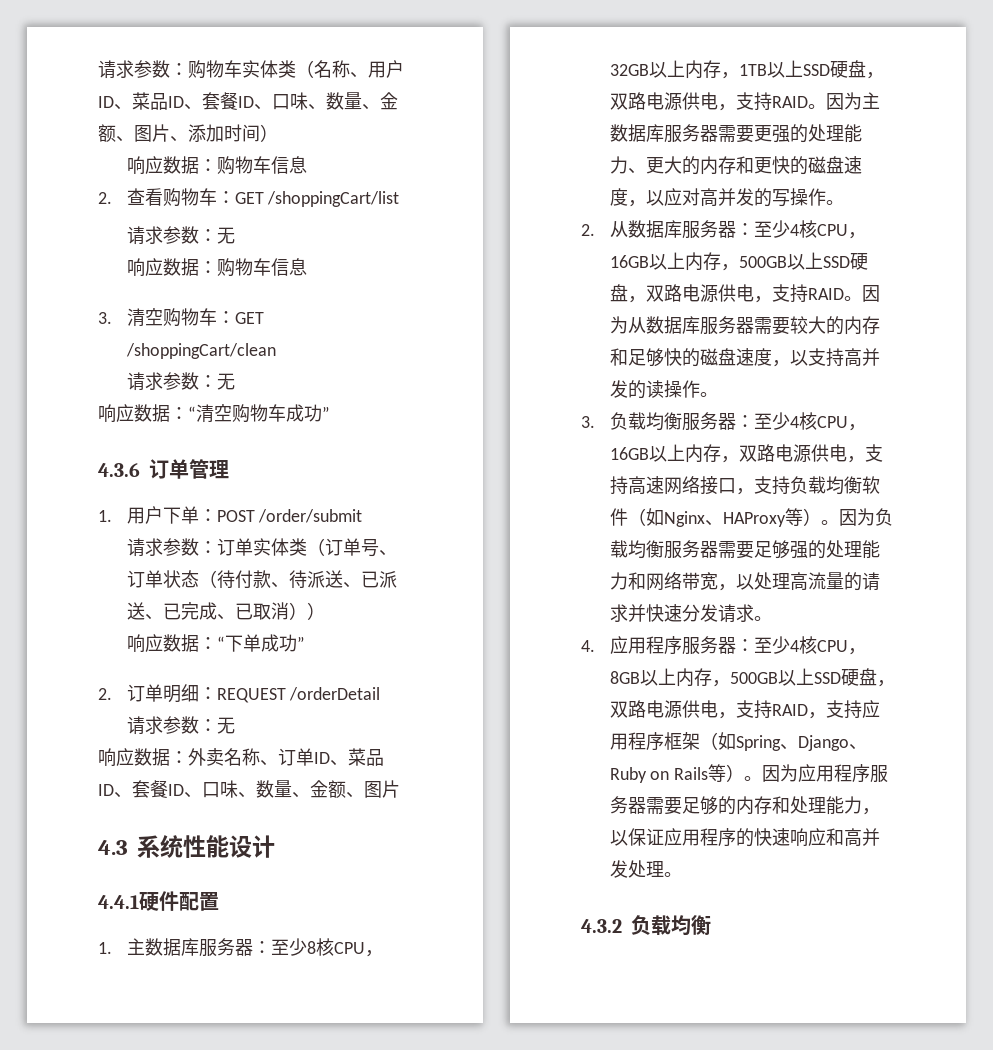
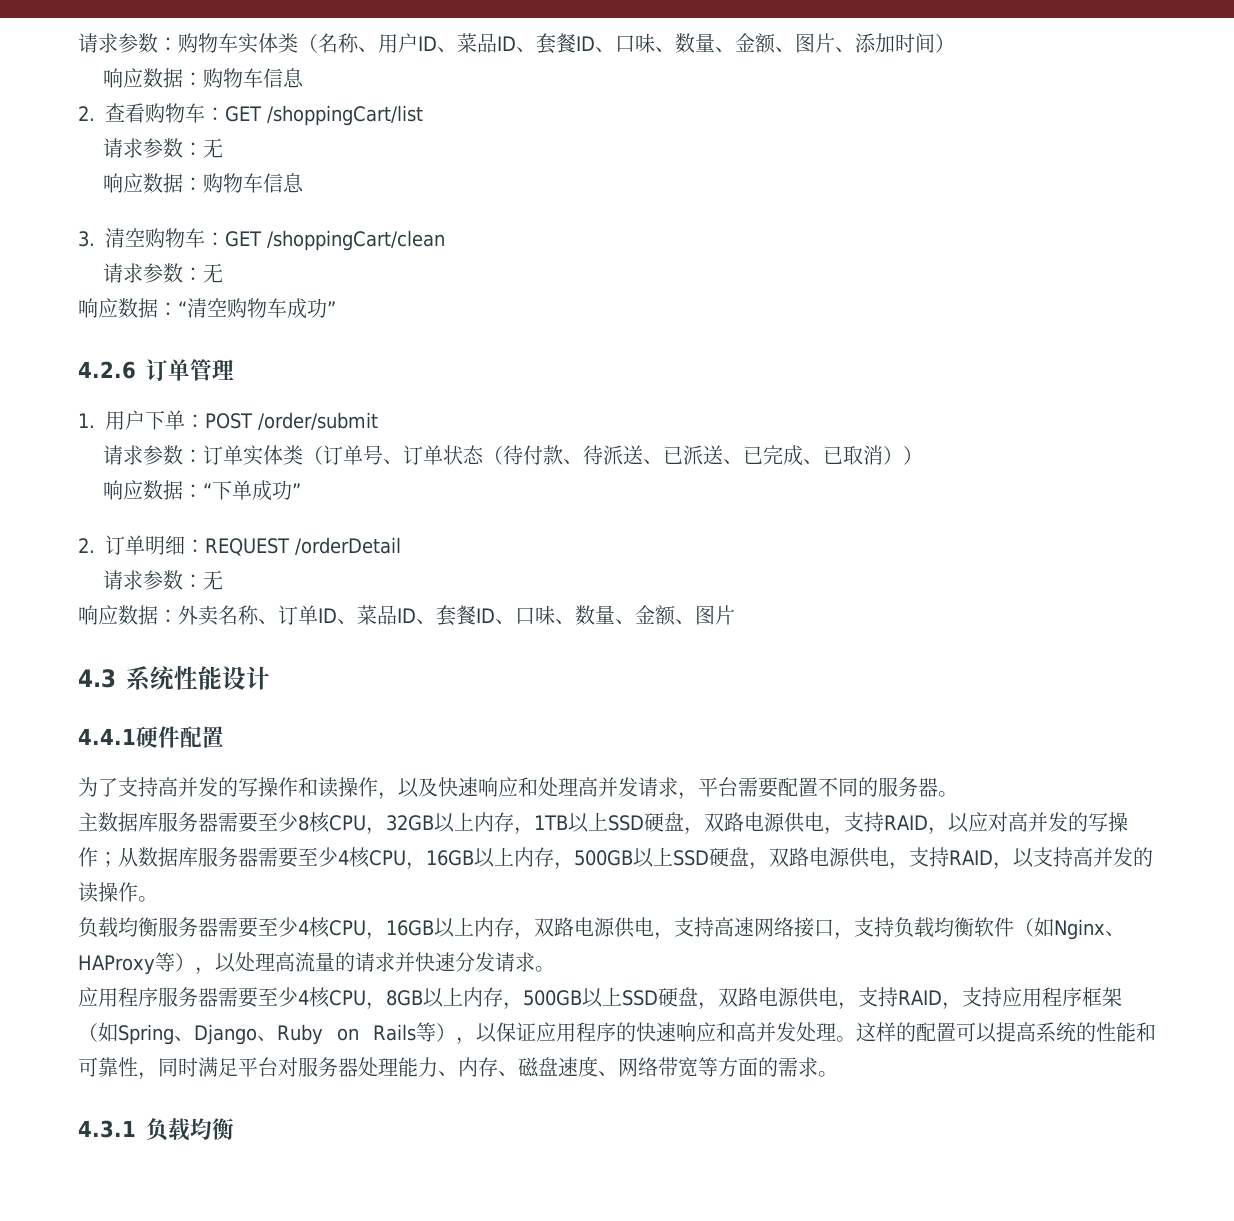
[98,463,140,477] 4.3.6 -> [78,361,136,379] 4.2.6
[98,938,271,957] 1.主数据库服务器： -> [78,777,958,800] [78,812,258,833] 为了支持高并发的写操作和读操作，以及快速响应和处理高并发请求，平台需要配置不同的服务器。 // 主数据库服务器需要
[807,92,880,110] [609,124,862,143] [609,156,862,175] [609,188,628,206] 。因为主数据库服务器需要更强的处理能力、更大的内存和更快的磁盘速度 -> (928, 822) none
[825,200,844,205] [581,220,754,239] 。 // 2.从数据库服务器： -> [98,847,298,868] ；从数据库服务器需要
[843,285,880,302] [609,316,880,335] [609,348,772,367] 。因为从数据库服务器需要较大的内存和足够快的磁盘速度 -> (993, 857) none
[581,412,754,431] 3.负载均衡服务器： -> [78,917,258,938] 负载均衡服务器需要
[820,508,893,526] [609,540,880,559] [609,572,718,591] 。因为负载均衡服务器需要足够强的处理能力和网络带宽 -> (195, 962) none
[581,636,754,655] 4.应用程序服务器： -> [78,987,258,1008] 应用程序服务器需要
[744,764,889,783] [609,796,862,815] 。因为应用程序服务器需要足够的内存和处理能力 -> (456, 1032) none
[581,919,622,933] // 4.3.2 -> [856,1022,1156,1043] [78,1056,838,1080] [78,1120,136,1138] 这样的配置可以提高系统的性能和可靠性，同时满足平台对服务器处理能力、内存、磁盘速度、网络带宽等方面的需求。 // 4.3.1

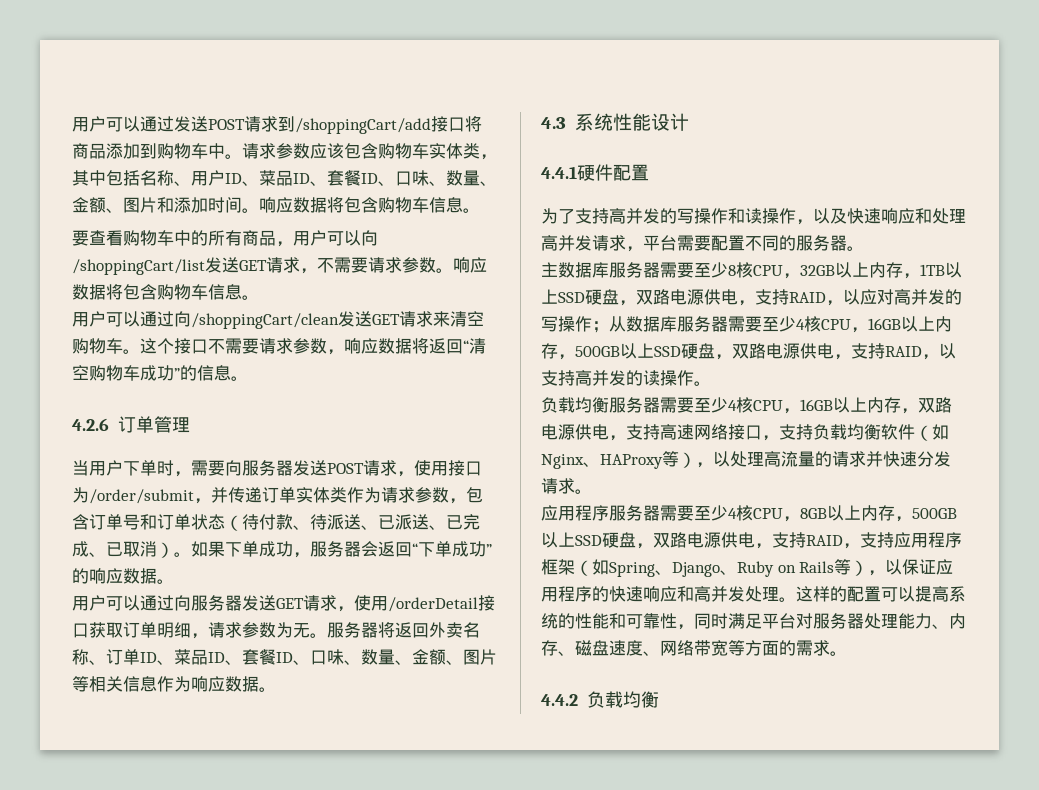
[78,33,178,53] 请求参数： -> [72,116,482,134] [72,143,378,159] 用户可以通过发送POST请求到/shoppingCart/add接口将商品添加到购物车中。请求参数应该包含
[298,34,318,53] （ -> [480,154,497,160] [72,170,140,186] ，其中包括
[835,47,855,52] 、 -> [157,197,174,213] 和
[935,34,955,53] [103,68,305,88] [78,106,95,121] ） // 响应数据：购物车信息 // 2. -> [242,197,480,213] [72,230,89,246] 。响应数据将包含购物车信息。 // 要
[205,105,423,126] [103,138,224,158] [103,173,305,193] [78,228,445,251] [103,263,224,283] [78,298,178,318] ：GET /shoppingCart/list // 请求参数：无 // 响应数据：购物车信息 // 3.清空购物车：GET /shoppingCart/clean // 请求参数：无 // 响应数据： -> [174,230,378,247] [72,257,487,275] [72,284,259,300] [72,311,484,329] [72,338,463,355] 中的所有商品，用户可以向/shoppingCart/list发送GET请求，不需要请求参数。响应数据将包含购物车信息。 // 用户可以通过向/shoppingCart/clean发送GET请求来清空购物车。这个接口不需要请求参数，响应数据将返回
(336, 308) none -> [180,365,248,381] 的信息。
[78,413,95,428] 1. -> [72,460,89,476] 当
[185,412,378,430] [103,445,404,466] ：POST /order/submit // 请求参数：订单实体类（订单号、 -> [157,460,482,477] [72,487,483,504] [72,514,157,530] 时，需要向服务器发送POST请求，使用接口为/order/submit，并传递订单实体类作为请求参数，包含订单号和
[903,446,924,465] [103,480,302,501] [78,535,401,556] [103,570,224,590] [78,605,178,625] ） // 响应数据：“下单成功” // 2.订单明细：REQUEST /orderDetail // 请求参数：无 // 响应数据： -> [174,541,492,558] [72,568,174,584] [72,595,495,612] [72,622,429,639] 。如果下单成功，服务器会返回“下单成功”的响应数据。 // 用户可以通过向服务器发送GET请求，使用/orderDetail接口获取订单明细，请求参数为无。服务器将返回
(735, 615) none -> [72,676,276,692] 等相关信息作为响应数据。
[78,1120,136,1138] 4.3.1 -> [541,694,578,706] 4.4.2

